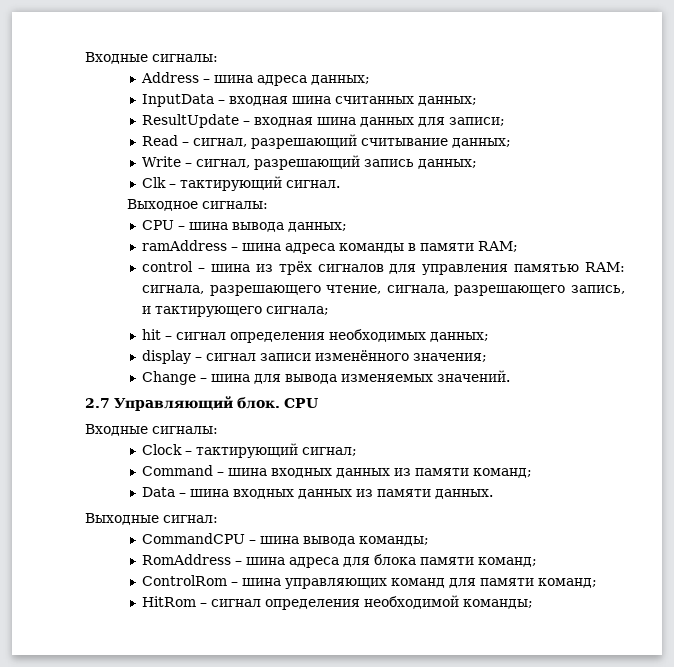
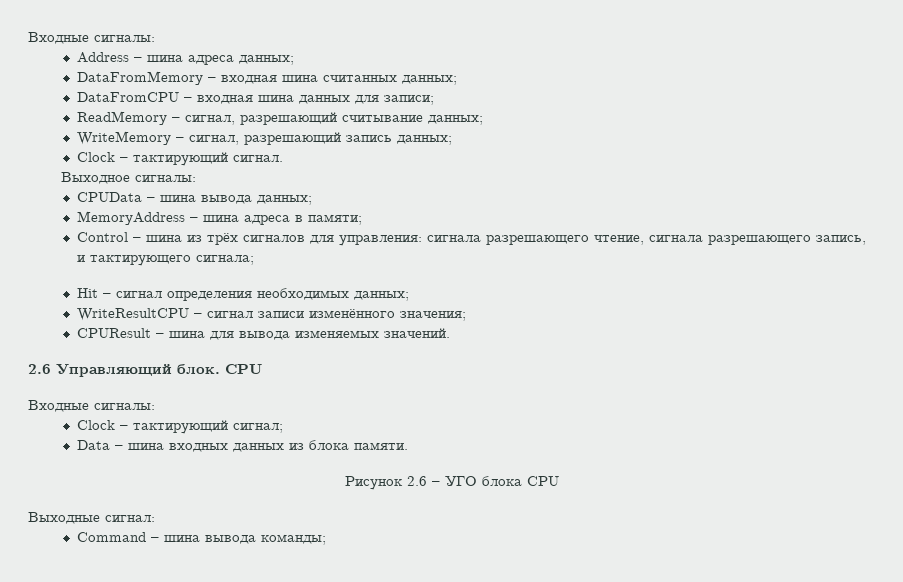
[142,94,215,107] InputData -> [77,71,204,85] DataFromMemory
[142,114,240,128] ResultUpdate -> [77,92,180,102] DataFromCPU
[142,135,179,146] Read -> [77,111,168,125] ReadMemory
[142,156,182,167] Write -> [77,131,172,145] WriteMemory
[142,177,167,188] Clk -> [77,152,116,162] Clock
[142,220,175,230] CPU -> [77,192,143,202] CPUData
[142,240,519,254] [142,261,194,272] ramAddress – шина адреса команды в памяти RAM; // control -> [77,211,363,225] [77,232,129,242] MemoryAddress – шина адреса в памяти; // Control
[422,262,625,275] [142,285,205,294] управления памятью RAM: сигнала, -> [339,235,482,246] управления: сигнала
[386,285,449,294] сигнала, -> [649,235,704,242] сигнала
[142,329,162,340] hit -> [77,288,99,298] Hit
[142,350,192,364] display -> [77,308,190,321] WriteResultCPU
[142,371,197,385] Change -> [77,328,152,338] CPUResult
[85,398,110,408] 2.7 -> [28,364,51,374] 2.6
[142,465,533,478] // Command – шина входных данных из памяти команд; -> (284, 428) none
[377,489,494,499] памяти данных. -> [309,440,409,450] [344,476,559,490] блока памяти. // Рисунок 2.6 – УГО блока CPU
[142,533,246,544] CommandCPU -> [77,532,147,542] Command
[142,554,538,568] [142,575,598,589] [142,595,534,610] // RomAddress – шина адреса для блока памяти команд; // ControlRom – шина управляющих команд для памяти команд; // HitRom – сигнал определения необходимой команды; -> (327, 539) none

